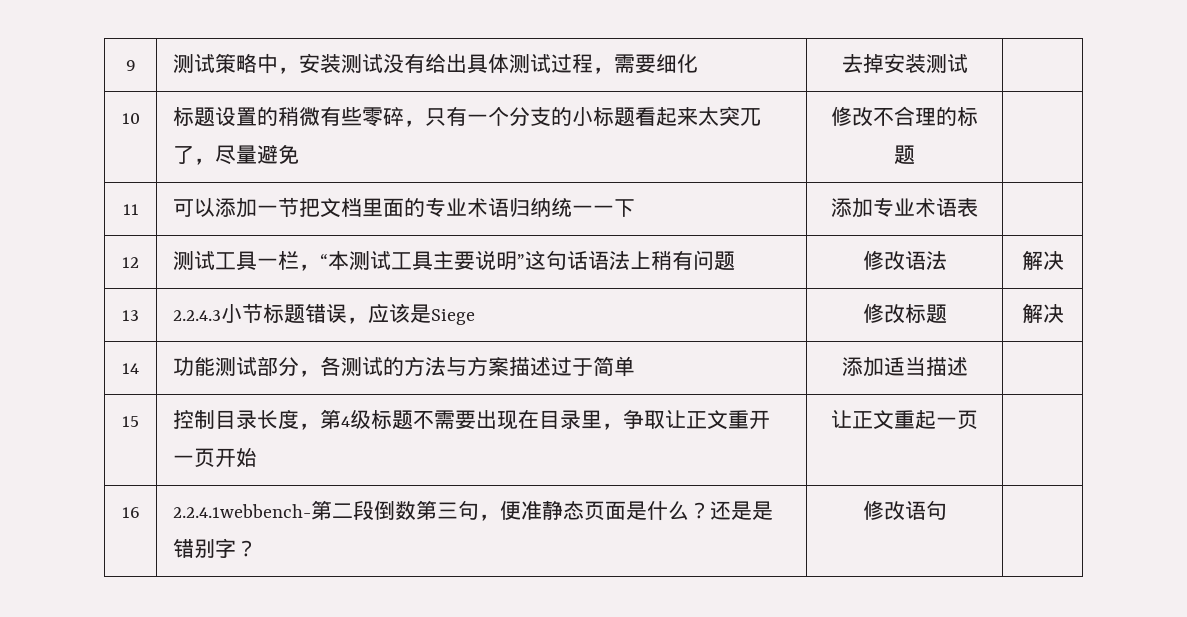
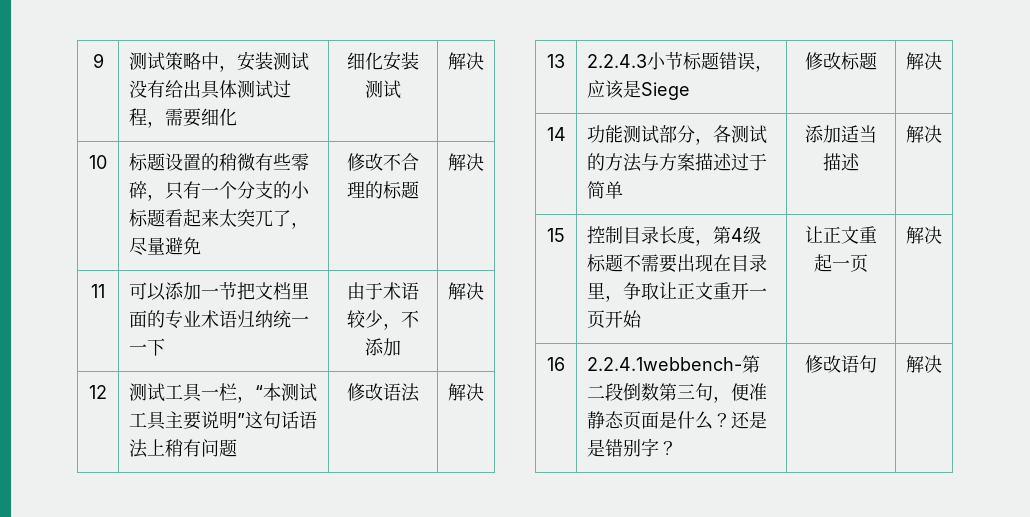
[841,54,884,74] 去掉 -> [347,52,383,70] 细化
(968, 63) none -> [448,52,484,70] 解决
(916, 155) none -> [448,153,484,171] 解决
[831,198,979,218] 添加专业术语表 | -> [347,282,419,300] [347,310,419,330] [365,338,401,356] [448,282,484,300] 由于术语较少，不添加 | 解决
(968, 366) none -> [906,125,942,143] 解决
(979, 419) none -> [906,226,942,244] 解决
(947, 510) none -> [906,355,942,373] 解决

